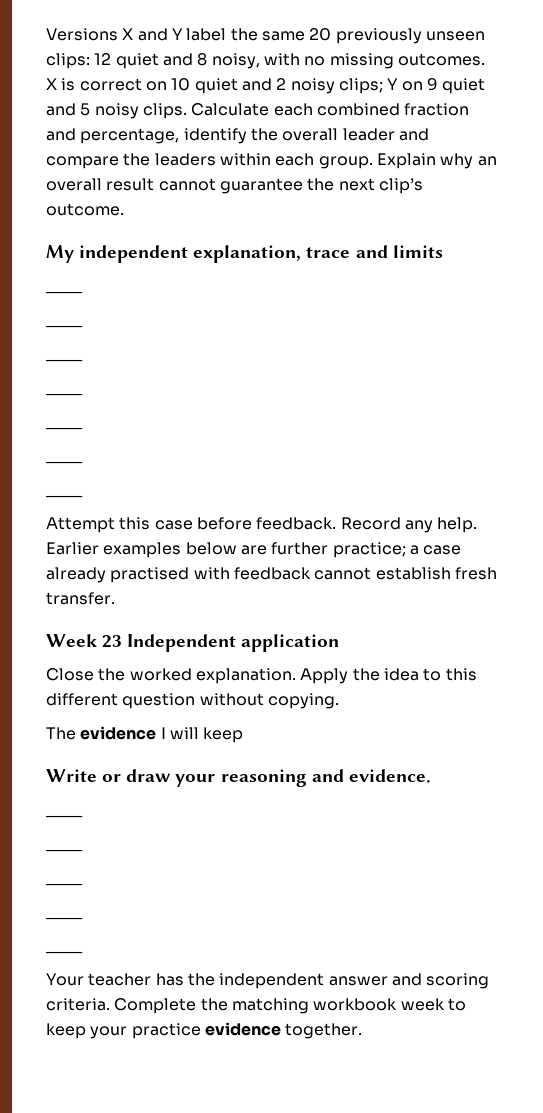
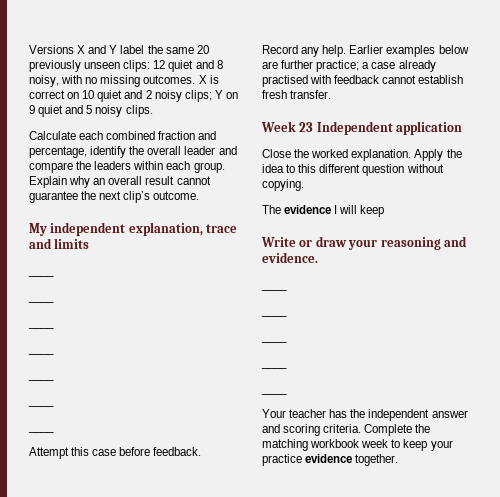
(187, 111) none -> (153, 111) //

